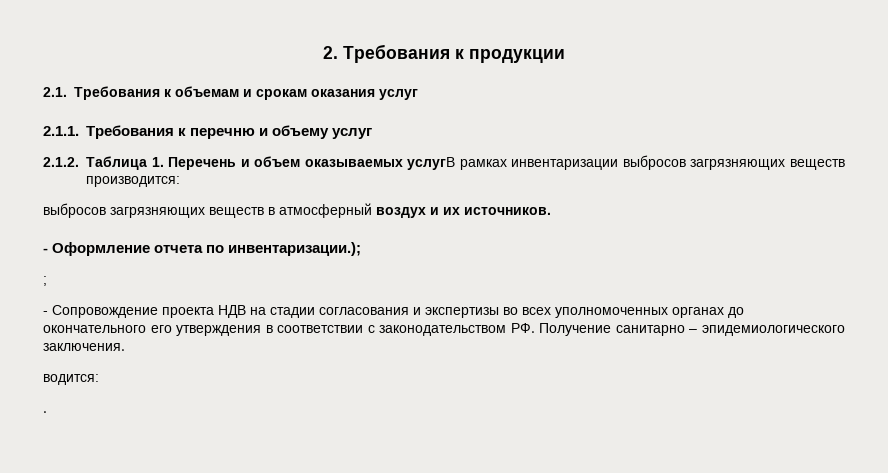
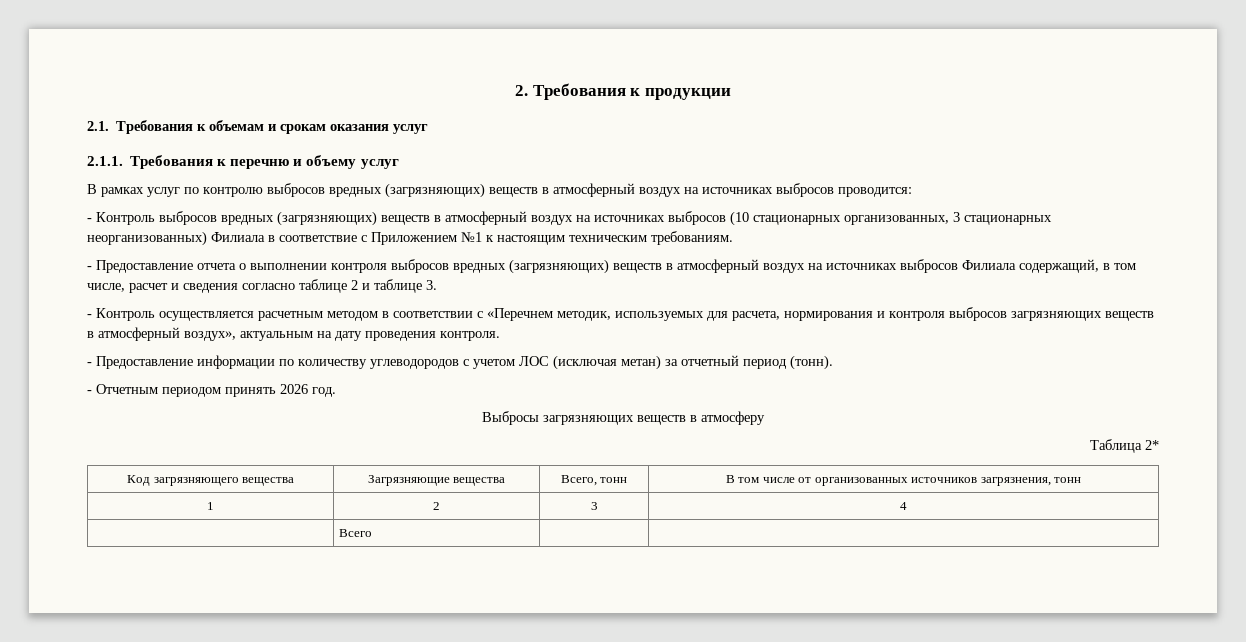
[43,155,845,170] [86,176,180,187] 2.1.2. Таблица 1. Перечень и объем оказываемых услугВ рамках инвентаризации выбросов загрязняющих веществ производится: // -> [87,183,912,198] [87,211,1052,226] [87,231,733,246] [87,259,1136,274] [87,279,437,293] [87,308,945,321] В рамках услуг по контролю выбросов вредных (загрязняющих) веществ в атмосферный воздух на источниках выбросов проводится: // - Контроль выбросов вредных (загрязняющих) веществ в атмосферный воздух на источниках выбросов (10 стационарных организованных, 3 стационарных неорганизованных) Филиала в соответствие с Приложением №1 к настоящим техническим требованиям. // - Предоставление отчета о выполнении контроля выбросов вредных (загрязняющих) веществ в атмосферный воздух на источниках выбросов Филиала содержащий, в том числе, расчет и сведения согласно таблице 2 и таблице 3. // - Контроль осуществляется расчетным методом в соответствии с «Перечнем методик, используемых для расчета, нормирования и контроля
[376,207,551,218] [43,242,362,256] [43,276,47,286] [43,305,744,318] [43,323,845,336] [43,343,125,351] [43,374,99,385] [43,411,47,413] воздух и их источников. // - Оформление отчета по инвентаризации.); // ; // - Сопровождение проекта НДВ на стадии согласования и экспертизы во всех уполномоченных органах до окончательного его утверждения в соответствии с законодательством РФ. Получение санитарно – эпидемиологического заключения. // водится: // . -> [184,331,500,341] [87,355,833,370] [87,384,336,397] [482,411,765,425] [1090,439,1159,453] [126,475,295,486] [367,475,506,486] [560,475,628,486] [725,475,1082,486] [207,502,214,510] [433,502,440,510] [590,502,598,510] [900,502,907,510] [339,529,373,537] воздух», актуальным на дату проведения контроля. // - Предоставление информации по количеству углеводородов с учетом ЛОС (исключая метан) за отчетный период (тонн). // - Отчетным периодом принять 2026 год. // Выбросы загрязняющих веществ в атмосферу // Таблица 2* // Код загрязняющего вещества | Загрязняющие вещества | Всего, тонн | В том числе от организованных источников загрязнения, тонн // 1 | 2 | 3 | 4 // | Всего | |

